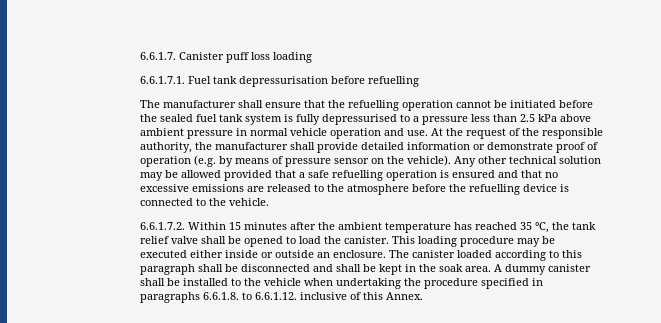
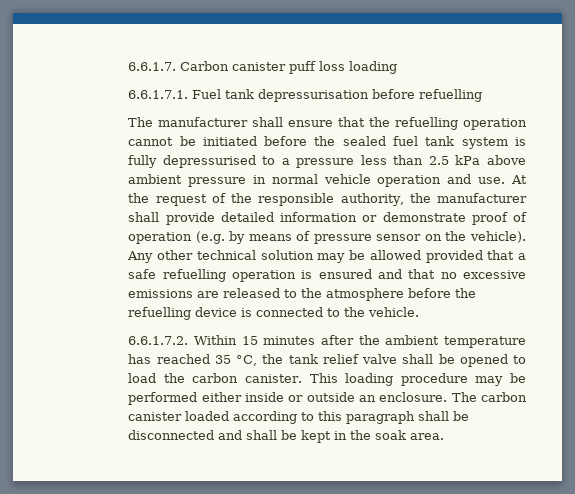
[179,52,225,60] Canister -> [180,61,287,71] Carbon canister
(342, 240) none -> [192,373,239,383] carbon
[140,250,188,258] executed -> [128,392,198,405] performed
(410, 254) none -> [481,392,527,402] carbon
[494,264,592,275] [140,278,544,289] [140,292,424,303] A dummy canister shall be installed to the vehicle when undertaking the procedure specified in paragraphs 6.6.1.8. to 6.6.1.12. inclusive of this Annex. -> (445, 436) none

